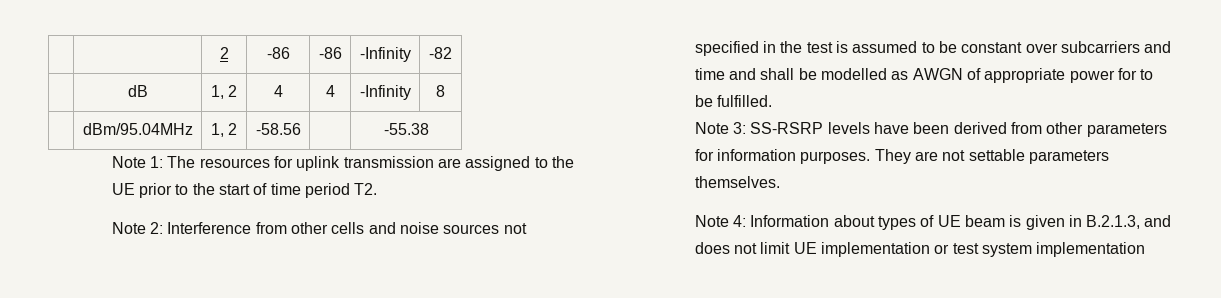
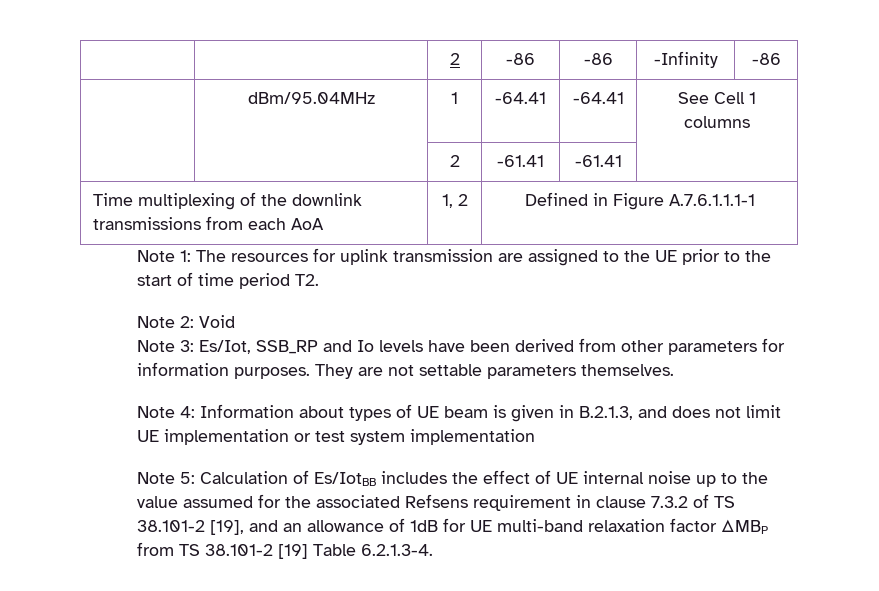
[429,47,452,59] [127,85,148,97] [210,85,238,99] [273,85,283,97] [325,85,335,97] [359,85,411,100] [436,85,445,97] [82,123,193,135] [210,123,238,137] [255,123,301,135] [383,123,429,135] -82 // | dB | 1, 2 | 4 | 4 | -Infinity | 8 // | dBm/95.04MHz | 1, 2 | -58.56 | | -55.38 -> [751,53,781,65] [247,92,375,104] [451,92,458,104] [495,92,546,104] [572,92,624,104] [678,92,756,104] [684,116,750,128] [449,155,460,167] [497,155,544,167] [574,155,622,167] [92,192,362,210] [92,216,324,230] [441,194,468,208] [524,192,755,210] -86 // | dBm/95.04MHz | 1 | -64.41 | -64.41 | See Cell 1 columns // | | 2 | -61.41 | -61.41 | // Time multiplexing of the downlink transmissions from each AoA | 1, 2 | Defined in Figure A.7.6.1.1.1-1
[167,222,527,234] [694,41,1172,56] [694,68,1154,83] [694,95,772,107] [694,122,824,134] Interference from other cells and noise sources not specified in the test is assumed to be constant over subcarriers and time and shall be modelled as AWGN of appropriate power for to be fulfilled. // Note 3: SS-RSRP -> [199,315,236,328] [137,340,375,354] Void // Note 3: Es/Iot, SSB_RP and Io
(1146, 249) none -> [137,470,769,487] [137,494,736,511] [137,518,769,535] [137,542,434,559] // Note 5: Calculation of Es/IotBB includes the effect of UE internal noise up to the value assumed for the associated Refsens requirement in clause 7.3.2 of TS 38.101-2 [19], and an allowance of 1dB for UE multi-band relaxation factor ΔMBP from TS 38.101-2 [19] Table 6.2.1.3-4.

